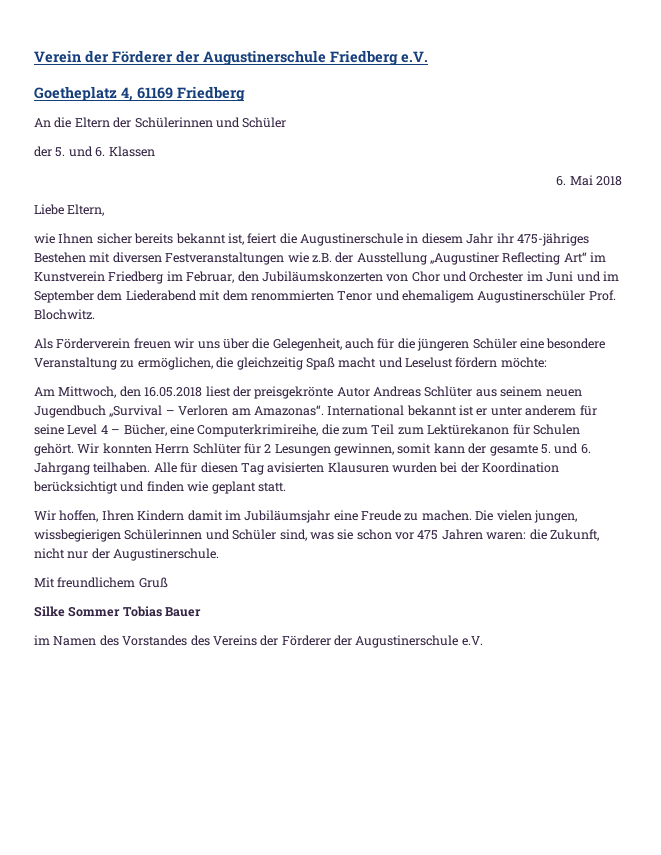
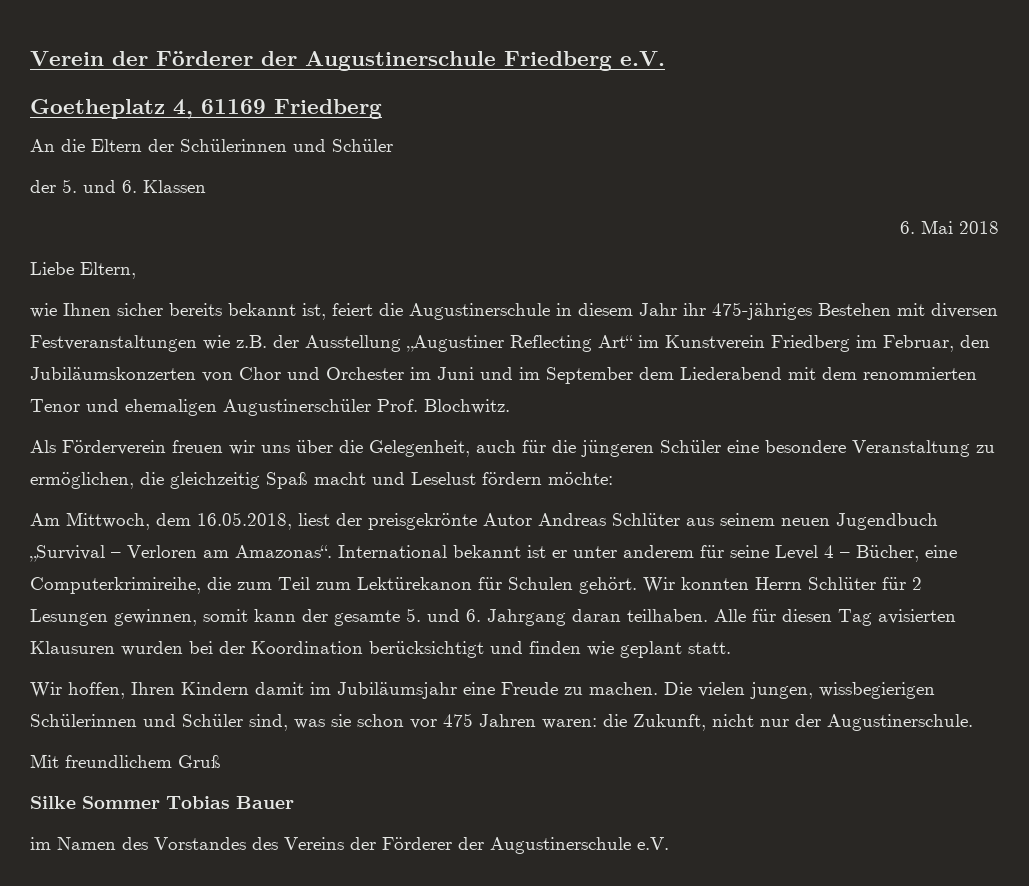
[402,290,474,303] ehemaligem -> [125,399,217,416] ehemaligen
[119,386,203,397] den 16.05.2018 -> [156,512,292,530] dem 16.05.2018,
(90, 468) none -> [572,609,621,622] daran

